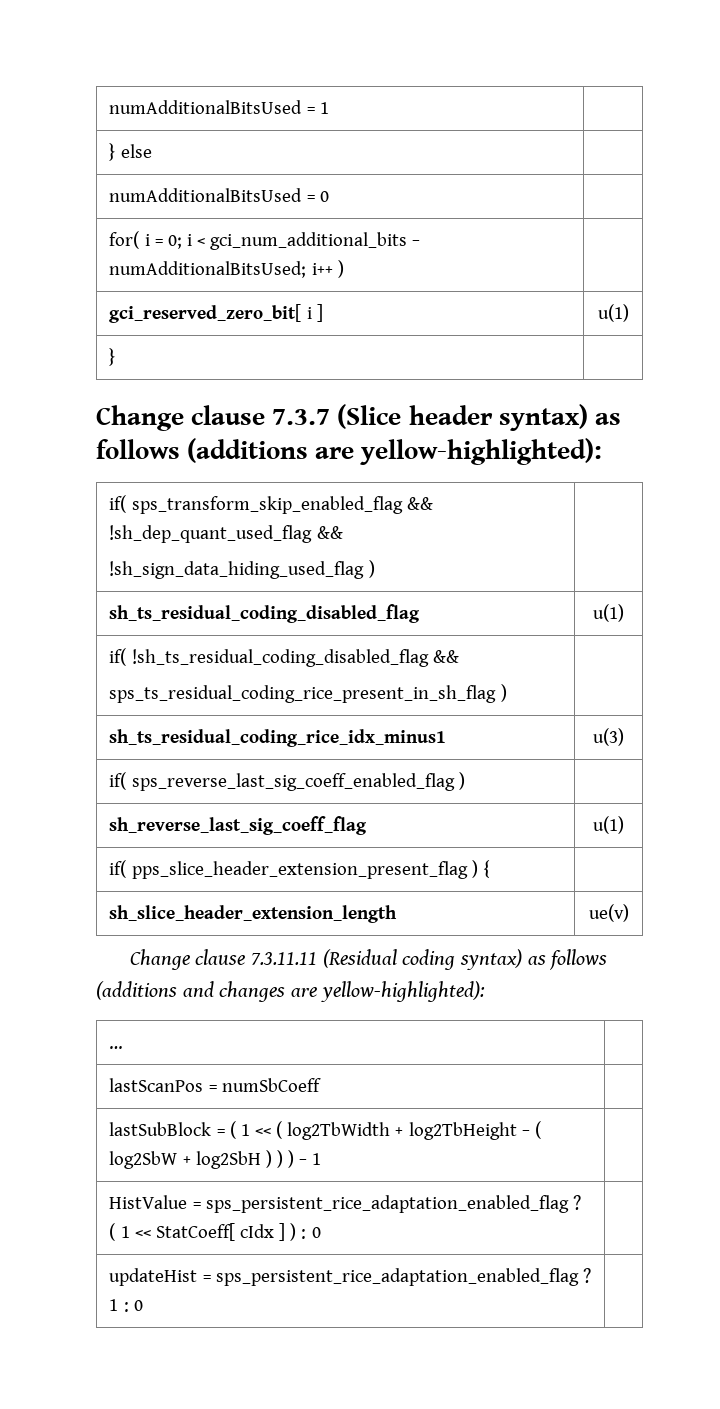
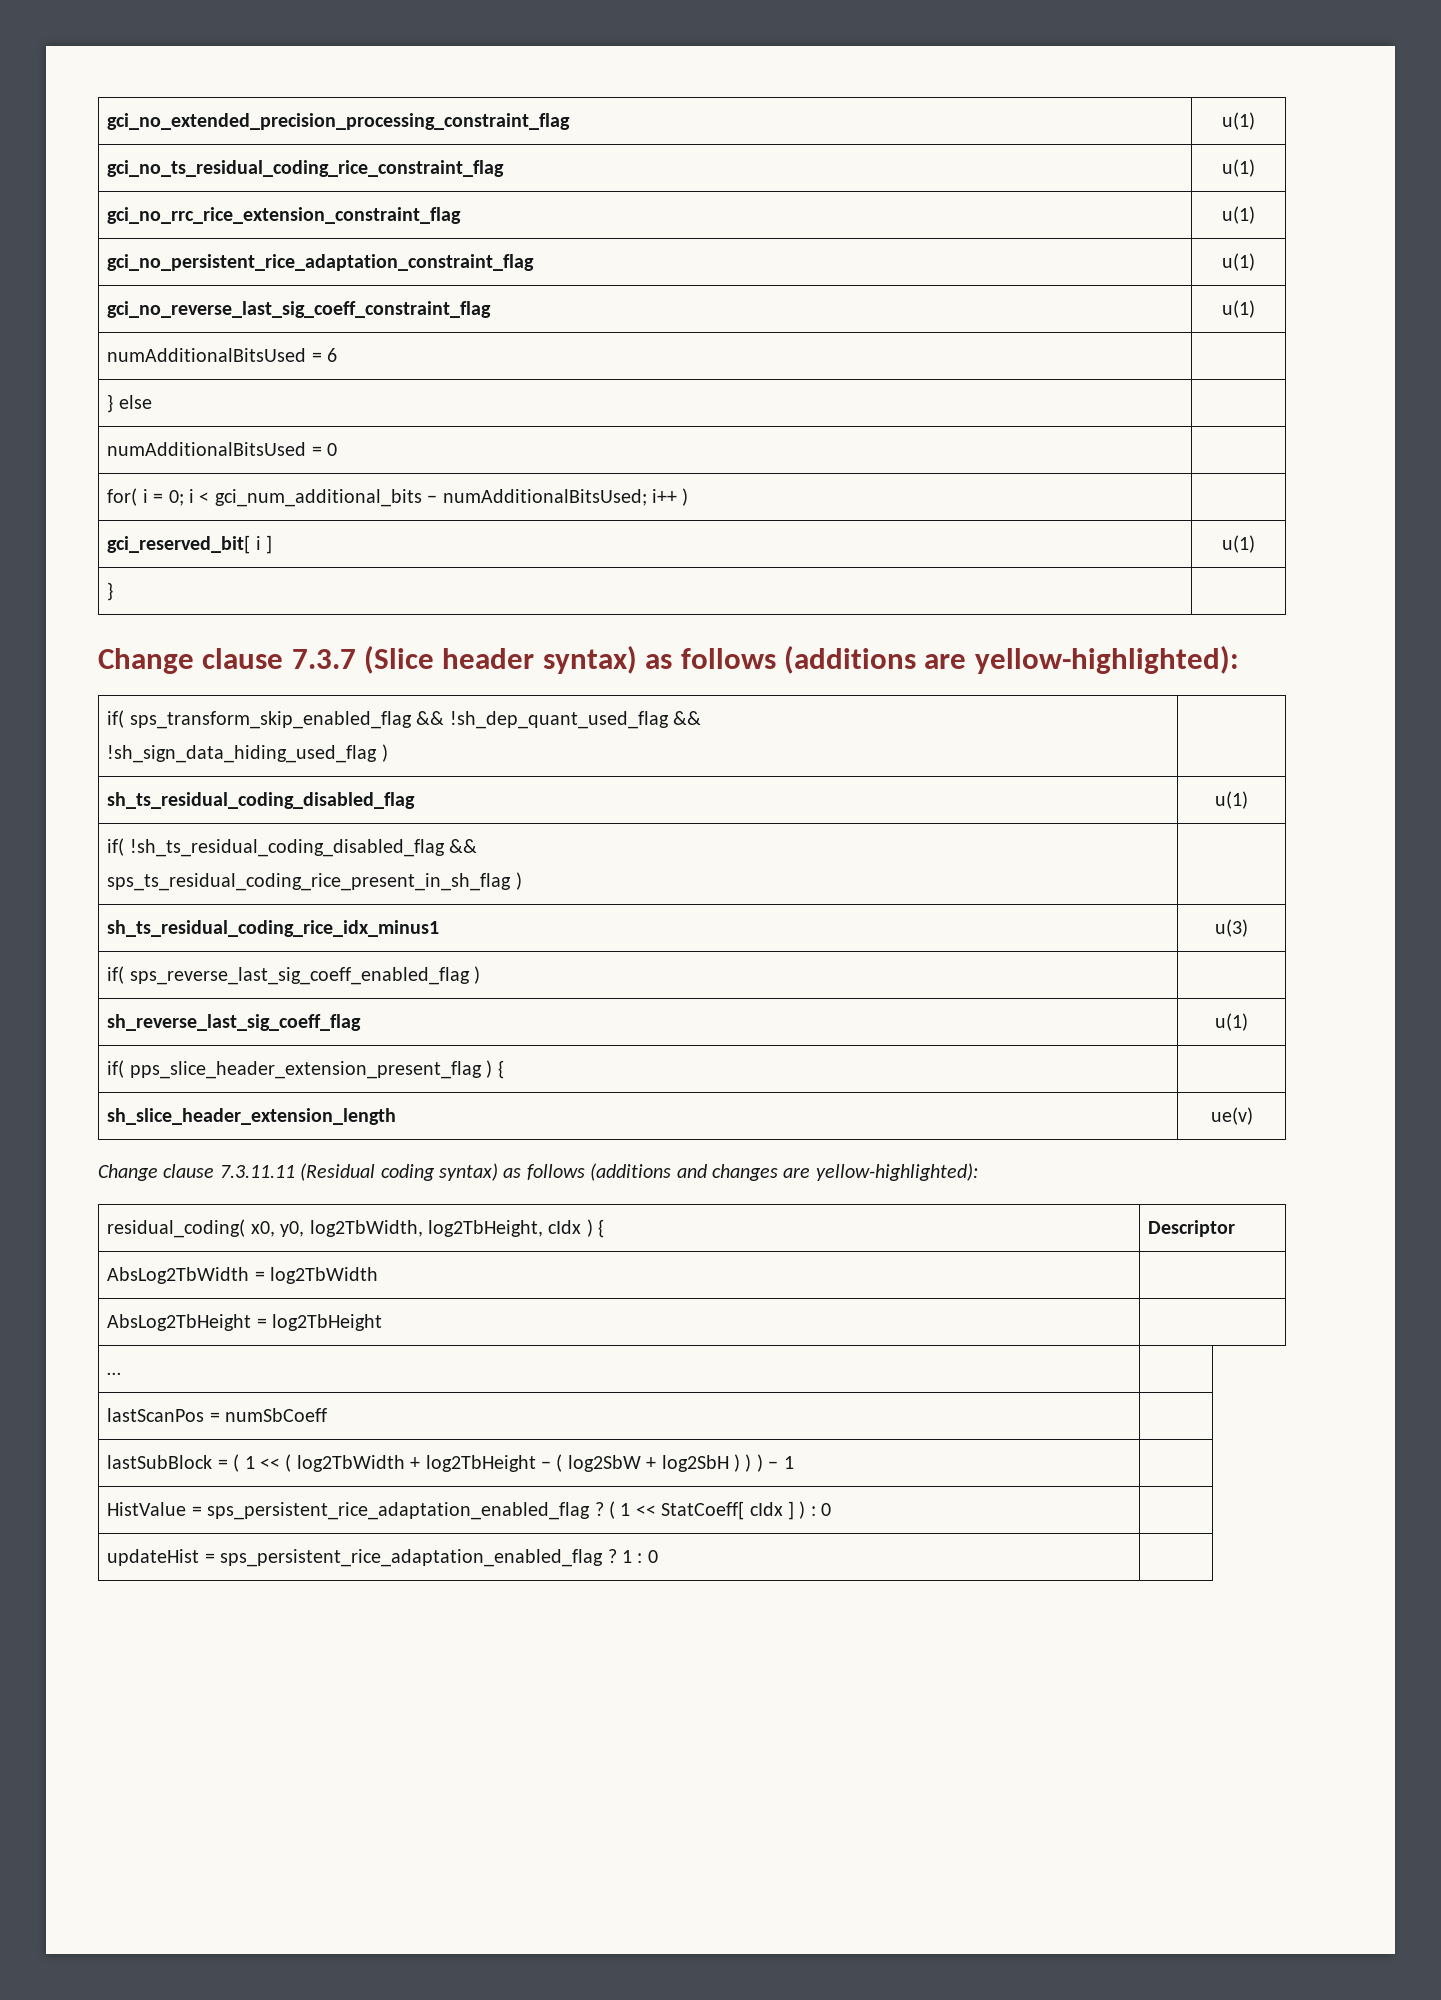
[109,100,329,114] numAdditionalBitsUsed = 1 -> [107,113,571,130] [1222,112,1255,130] [107,160,505,177] [1222,159,1255,177] [107,207,462,224] [1222,206,1255,224] [107,254,535,271] [1222,253,1255,271] [107,301,492,318] [1222,300,1255,318] [107,348,338,362] gci_no_extended_precision_processing_constraint_flag | u(1) // gci_no_ts_residual_coding_rice_constraint_flag | u(1) // gci_no_rrc_rice_extension_constraint_flag | u(1) // gci_no_persistent_rice_adaptation_constraint_flag | u(1) // gci_no_reverse_last_sig_coeff_constraint_flag | u(1) // numAdditionalBitsUsed = 6
[109,304,302,323] gci_reserved_zero_bit[ -> [107,535,251,554] gci_reserved_bit[
(485, 991) none -> [107,1219,605,1238] [1148,1220,1236,1237] [107,1267,379,1284] [107,1314,383,1331] // residual_coding( x0, y0, log2TbWidth, log2TbHeight, cIdx ) { | Descriptor // AbsLog2TbWidth = log2TbWidth | // AbsLog2TbHeight = log2TbHeight |

